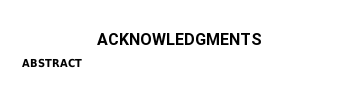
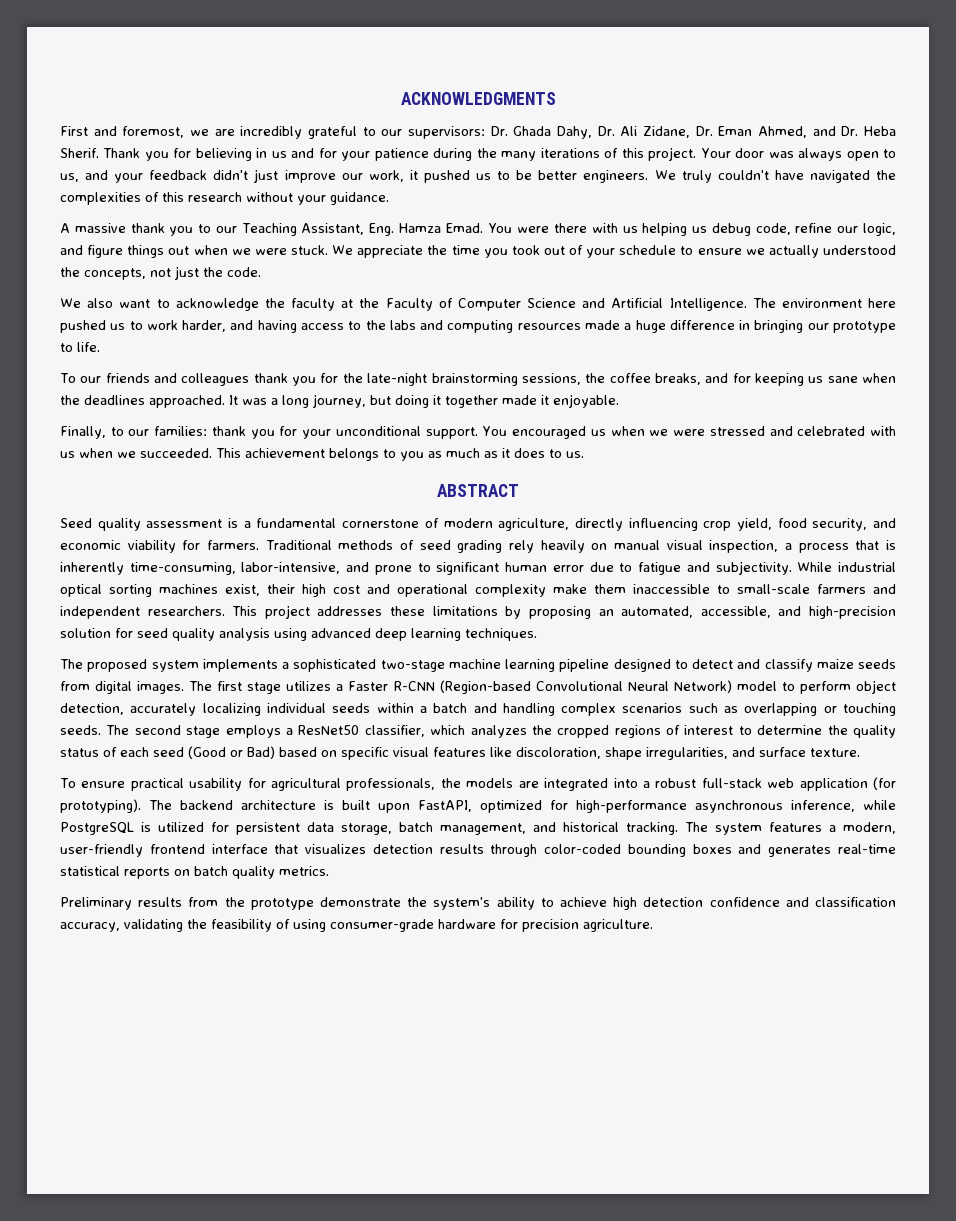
[22,58,82,68] ABSTRACT -> [60,126,896,139] [60,147,896,161] [60,169,896,183] [60,192,389,205] [60,223,897,236] [60,245,896,258] [60,266,261,280] [60,298,896,311] [60,320,897,333] [60,342,100,352] [60,373,896,386] [60,394,619,408] [60,426,896,439] [60,448,584,461] [437,484,519,497] [60,518,896,531] [60,540,896,553] [60,561,897,575] [60,584,896,597] [60,605,897,619] [60,628,537,641] [60,659,896,672] [60,680,896,694] [60,703,896,716] [60,725,897,738] [60,746,860,760] [60,777,896,791] [60,799,896,813] [60,822,896,835] [60,844,896,857] [60,866,329,879] [60,897,897,910] [60,919,653,932] First and foremost, we are incredibly grateful to our supervisors: Dr. Ghada Dahy, Dr. Ali Zidane, Dr. Eman Ahmed, and Dr. Heba Sherif. Thank you for believing in us and for your patience during the many iterations of this project. Your door was always open to us, and your feedback didn't just improve our work, it pushed us to be better engineers. We truly couldn't have navigated the complexities of this research without your guidance. // A massive thank you to our Teaching Assistant, Eng. Hamza Emad. You were there with us helping us debug code, refine our logic, and figure things out when we were stuck. We appreciate the time you took out of your schedule to ensure we actually understood the concepts, not just the code. // We also want to acknowledge the faculty at the Faculty of Computer Science and Artificial Intelligence. The environment here pushed us to work harder, and having access to the labs and computing resources made a huge difference in bringing our prototype to life. // To our friends and colleagues thank you for the late-night brainstorming sessions, the coffee breaks, and for keeping us sane when the deadlines approached. It was a long journey, but doing it together made it enjoyable. // Finally, to our families: thank you for your unconditional support. You encouraged us when we were stressed and celebrated with us when we succeeded. This achievement belongs to you as much as it does to us. // ABSTRACT // Seed quality assessment is a fundamental cornerstone of modern agriculture, directly influencing crop yield, food security, and economic viability for farmers. Traditional methods of seed grading rely heavily on manual visual inspection, a process that is inherently time-consuming, labor-intensive, and prone to significant human error due to fatigue and subjectivity. While industrial optical sorting machines exist, their high cost and operational complexity make them inaccessible to small-scale farmers and independent researchers. This project addresses these limitations by proposing an automated, accessible, and high-precision solution for seed quality analysis using advanced deep learning techniques. // The proposed system implements a sophisticated two-stage machine learning pipeline designed to detect and classify maize seeds from digital images. The first stage utilizes a Faster R-CNN (Region-based Convolutional Neural Network) model to perform object detection, accurately localizing individual seeds within a batch and handling complex scenarios such as overlapping or touching seeds. The second stage employs a ResNet50 classifier, which analyzes the cropped regions of interest to determine the quality status of each seed (Good or Bad) based on specific visual features like discoloration, shape irregularities, and surface texture. // To ensure practical usability for agricultural professionals, the models are integrated into a robust full-stack web application (for prototyping). The backend architecture is built upon FastAPI, optimized for high-performance asynchronous inference, while PostgreSQL is utilized for persistent data storage, batch management, and historical tracking. The system features a modern, user-friendly frontend interface that visualizes detection results through color-coded bounding boxes and generates real-time statistical reports on batch quality metrics. // Preliminary results from the prototype demonstrate the system's ability to achieve high detection confidence and classification accuracy, validating the feasibility of using consumer-grade hardware for precision agriculture.

